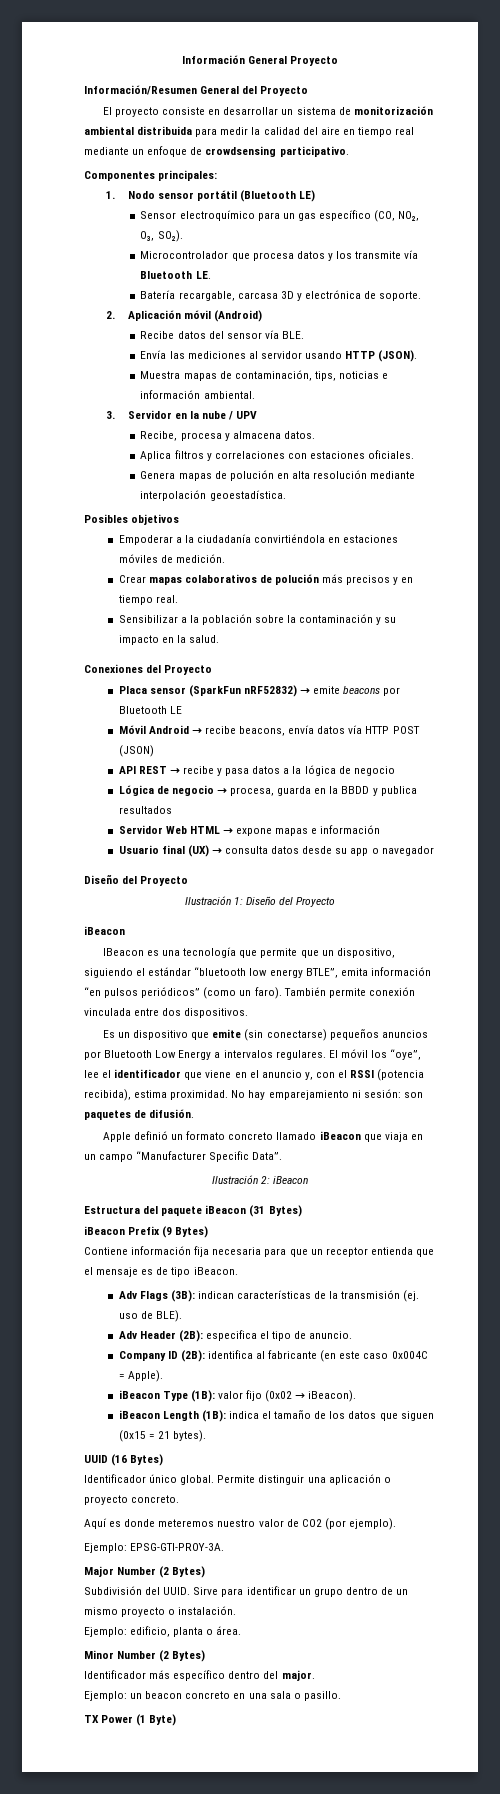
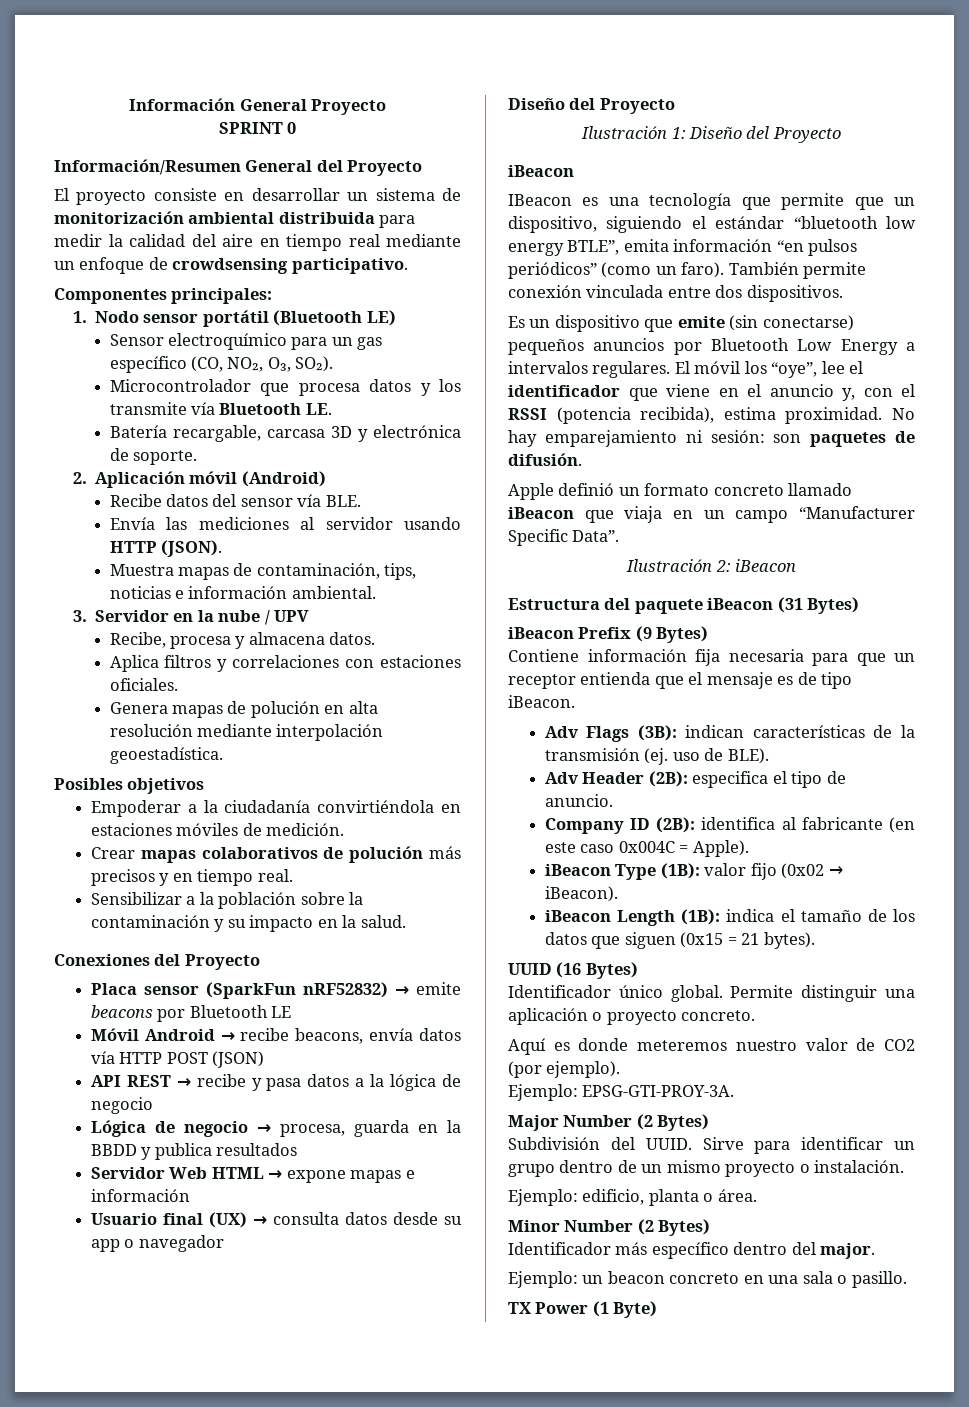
(339, 61) none -> [218,122,297,134] // SPRINT 0

